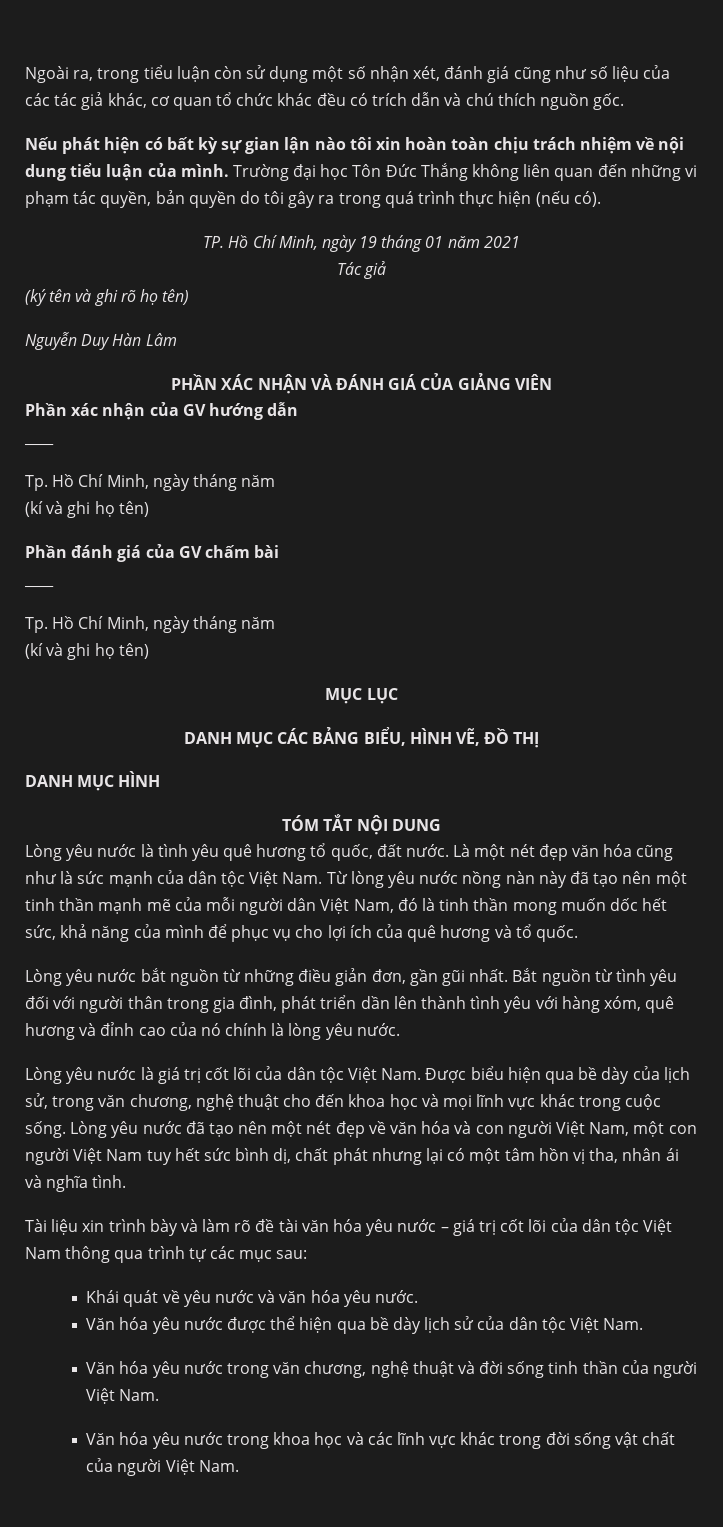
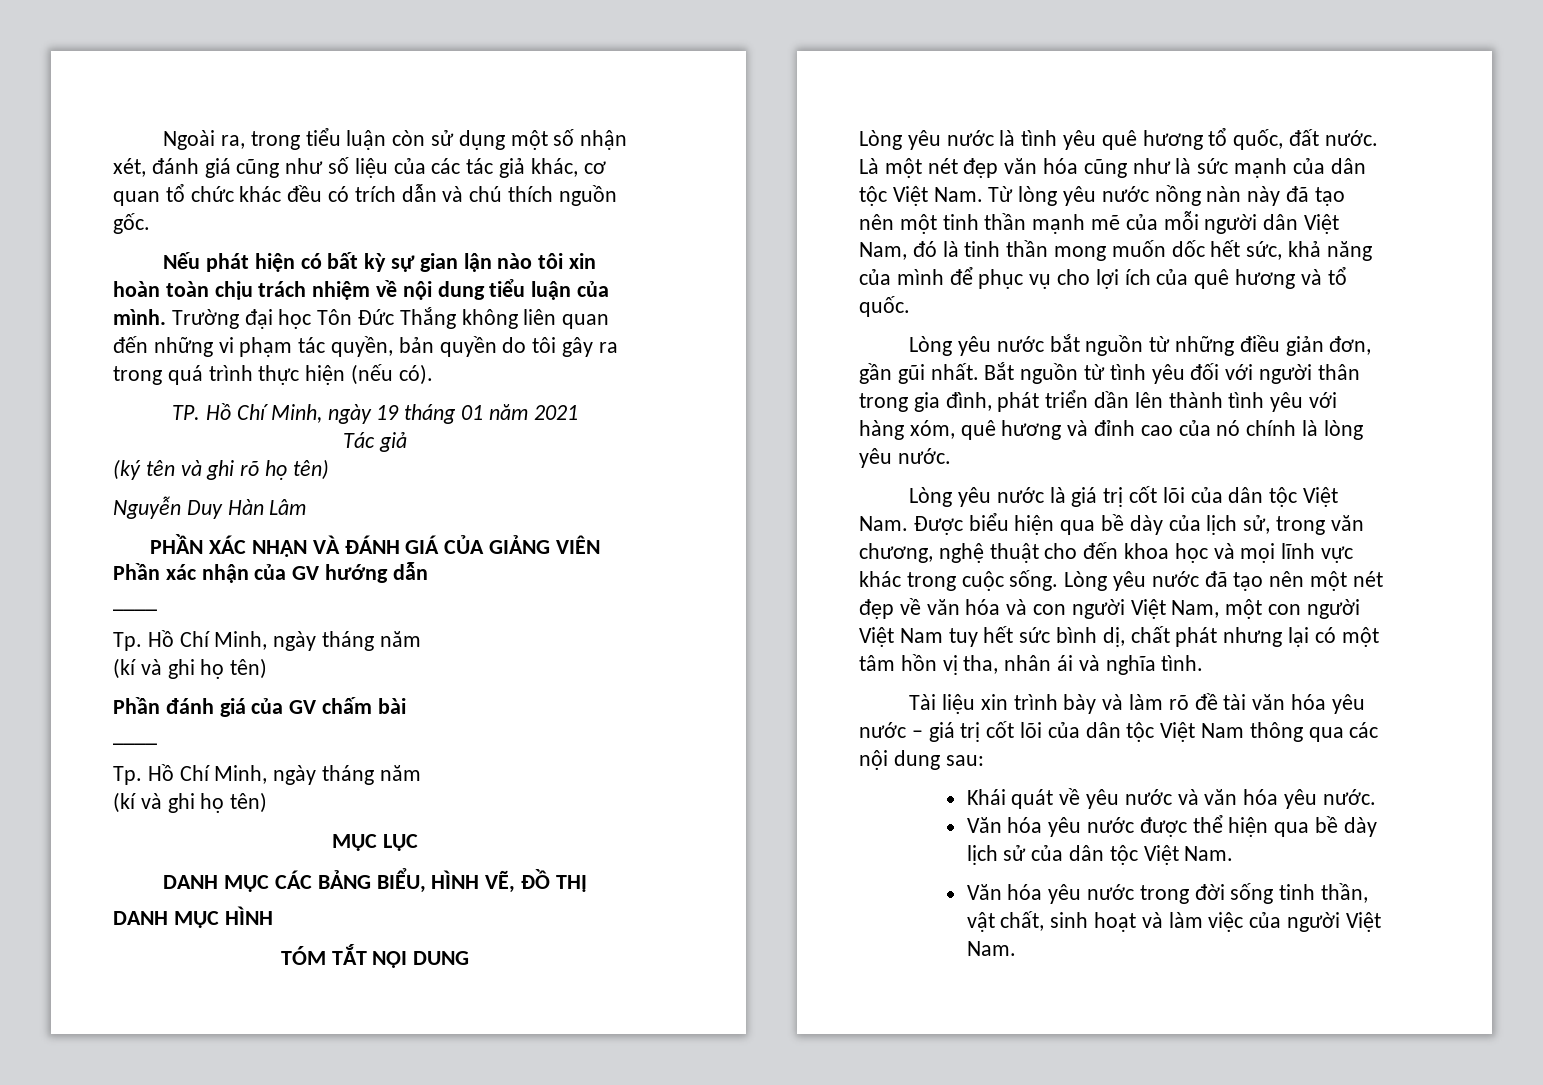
[147,1246,273,1262] trình tự các mục -> [1349,722,1379,738] [859,750,940,770] các nội dung
[273,1360,698,1378] [86,1388,160,1404] [86,1432,676,1449] văn chương, nghệ thuật và đời sống tinh thần của người Việt Nam. // Văn hóa yêu nước trong khoa học và các lĩnh vực khác trong đời sống vật chất -> [1194,883,1369,904] [966,911,1244,932] đời sống tinh thần, vật chất, sinh hoạt và làm việc

